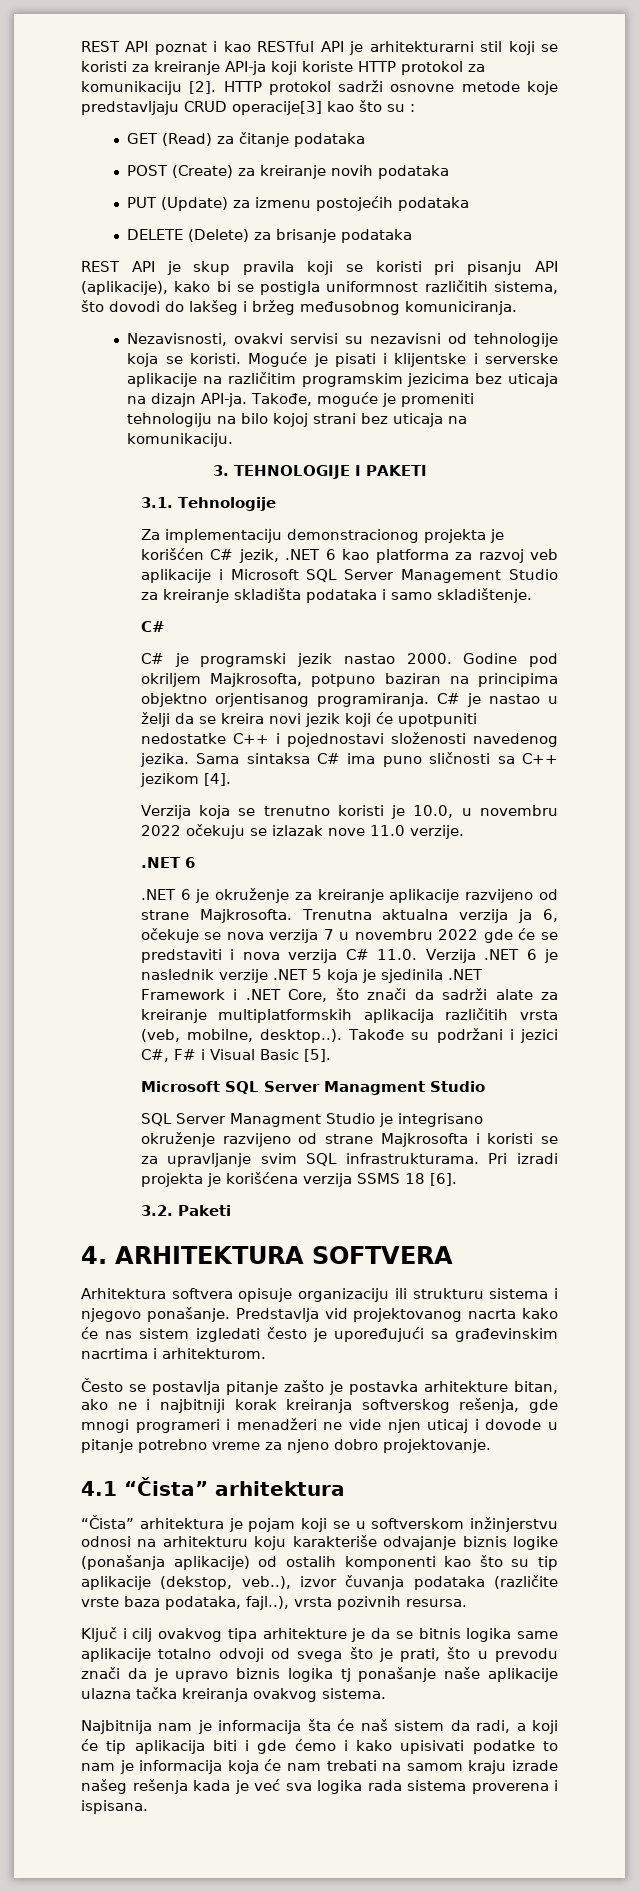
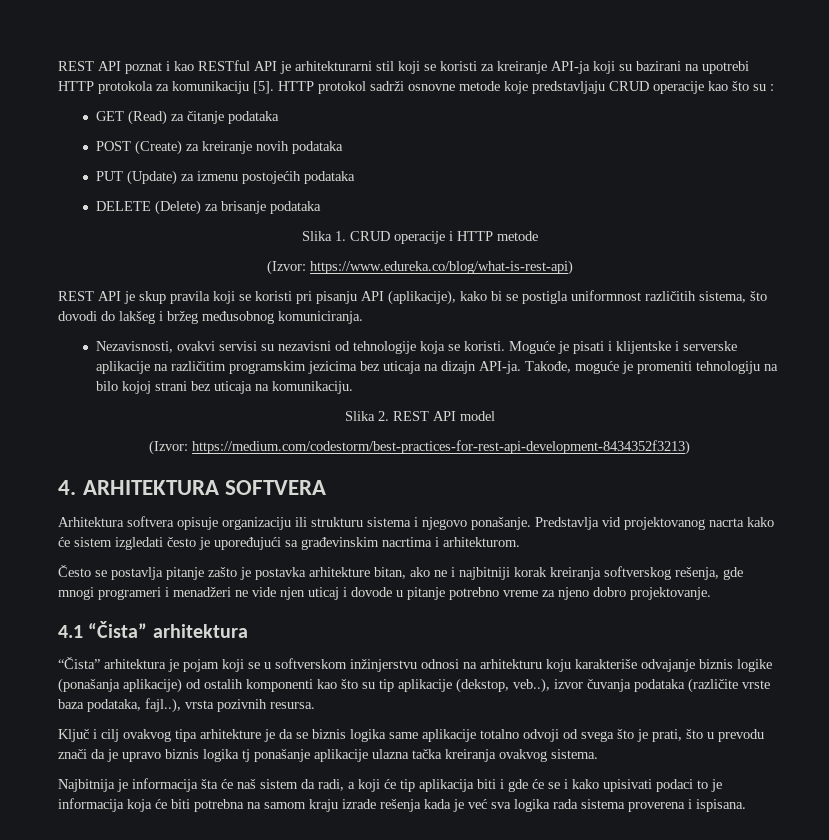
[302,61,463,75] koriste HTTP protokol -> [619,61,749,74] [58,81,153,94] su bazirani na upotrebi HTTP protokola
[189,81,217,94] [2]. -> [253,81,274,94] [5].
[232,101,322,115] operacije[3] -> [653,81,704,94] operacije
(413, 236) none -> [301,231,538,244] [266,260,573,275] // Slika 1. CRUD operacije i HTTP metode // (Izvor: https://www.edureka.co/blog/what-is-rest-api)
[212,465,427,479] [140,497,276,511] [140,529,504,543] [140,548,558,563] [140,569,558,583] [140,588,532,603] [140,621,165,632] [140,653,558,667] [140,673,558,687] [140,693,558,707] [140,712,477,727] [140,732,558,747] [139,752,558,767] [139,773,231,787] [140,805,558,819] [140,824,464,839] [140,857,195,868] [140,888,558,903] [140,909,558,923] [140,928,558,943] [140,949,558,963] [140,969,483,983] [140,988,558,1002] [140,1008,558,1023] [140,1028,558,1043] [140,1049,331,1062] [140,1081,485,1095] [140,1113,483,1127] [140,1132,558,1147] [140,1153,558,1167] [140,1172,457,1187] [140,1205,231,1216] 3. TEHNOLOGIJE I PAKETI // 3.1. Tehnologije // Za implementaciju demonstracionog projekta je korišćen C# jezik, .NET 6 kao platforma za razvoj veb aplikacije i Microsoft SQL Server Management Studio za kreiranje skladišta podataka i samo skladištenje. // C# // C# je programski jezik nastao 2000. Godine pod okriljem Majkrosofta, potpuno baziran na principima objektno orjentisanog programiranja. C# je nastao u želji da se kreira novi jezik koji će upotpuniti nedostatke C++ i pojednostavi složenosti navedenog jezika. Sama sintaksa C# ima puno sličnosti sa C++ jezikom [4]. // Verzija koja se trenutno koristi je 10.0, u novembru 2022 očekuju se izlazak nove 11.0 verzije. // .NET 6 // .NET 6 je okruženje za kreiranje aplikacije razvijeno od strane Majkrosofta. Trenutna aktualna verzija ja 6, očekuje se nova verzija 7 u novembru 2022 gde će se predstaviti i nova verzija C# 11.0. Verzija .NET 6 je naslednik verzije .NET 5 koja je sjedinila .NET Framework i .NET Core, što znači da sadrži alate za kreiranje multiplatformskih aplikacija različitih vrsta (veb, mobilne, desktop..). Takođe su podržani i jezici C#, F# i Visual Basic [5]. // Microsoft SQL Server Managment Studio // SQL Server Managment Studio je integrisano okruženje razvijeno od strane Majkrosofta i koristi se za upravljanje svim SQL infrastrukturama. Pri izradi projekta je korišćena verzija SSMS 18 [6]. // 3.2. Paketi -> [344,411,495,421] [149,440,690,455] Slika 2. REST API model // (Izvor: https://medium.com/codestorm/best-practices-for-rest-api-development-8434352f3213)
[105,1331,132,1339] nas -> (70, 542) none
[418,1628,461,1639] bitnis -> [312,729,346,739] biznis
[444,1667,481,1679] naše -> (310, 755) none
[158,1723,193,1731] nam -> (115, 785) none
[294,1739,336,1751] ćemo -> [532,779,560,789] će se
[472,1740,558,1754] [81,1763,115,1771] podatke to nam -> [656,779,708,792] podaci to
[287,1760,377,1771] nam trebati -> [171,799,244,812] biti potrebna
[81,1779,127,1794] našeg -> (376, 804) none

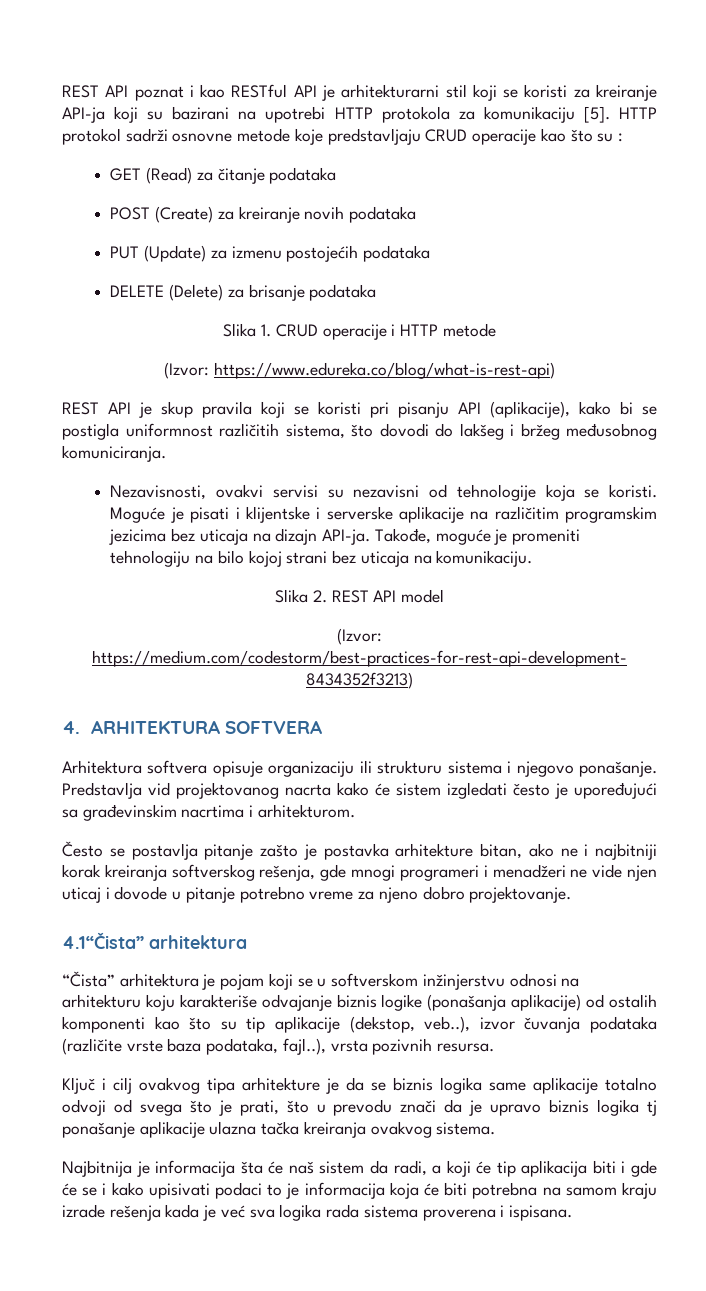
[58,621,148,638] 4.1 “Čista” -> [62,932,144,949] 4.1“Čista”

